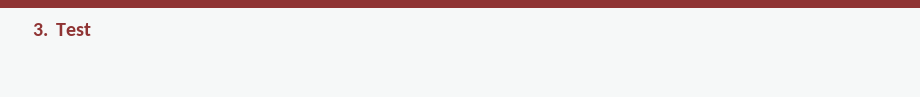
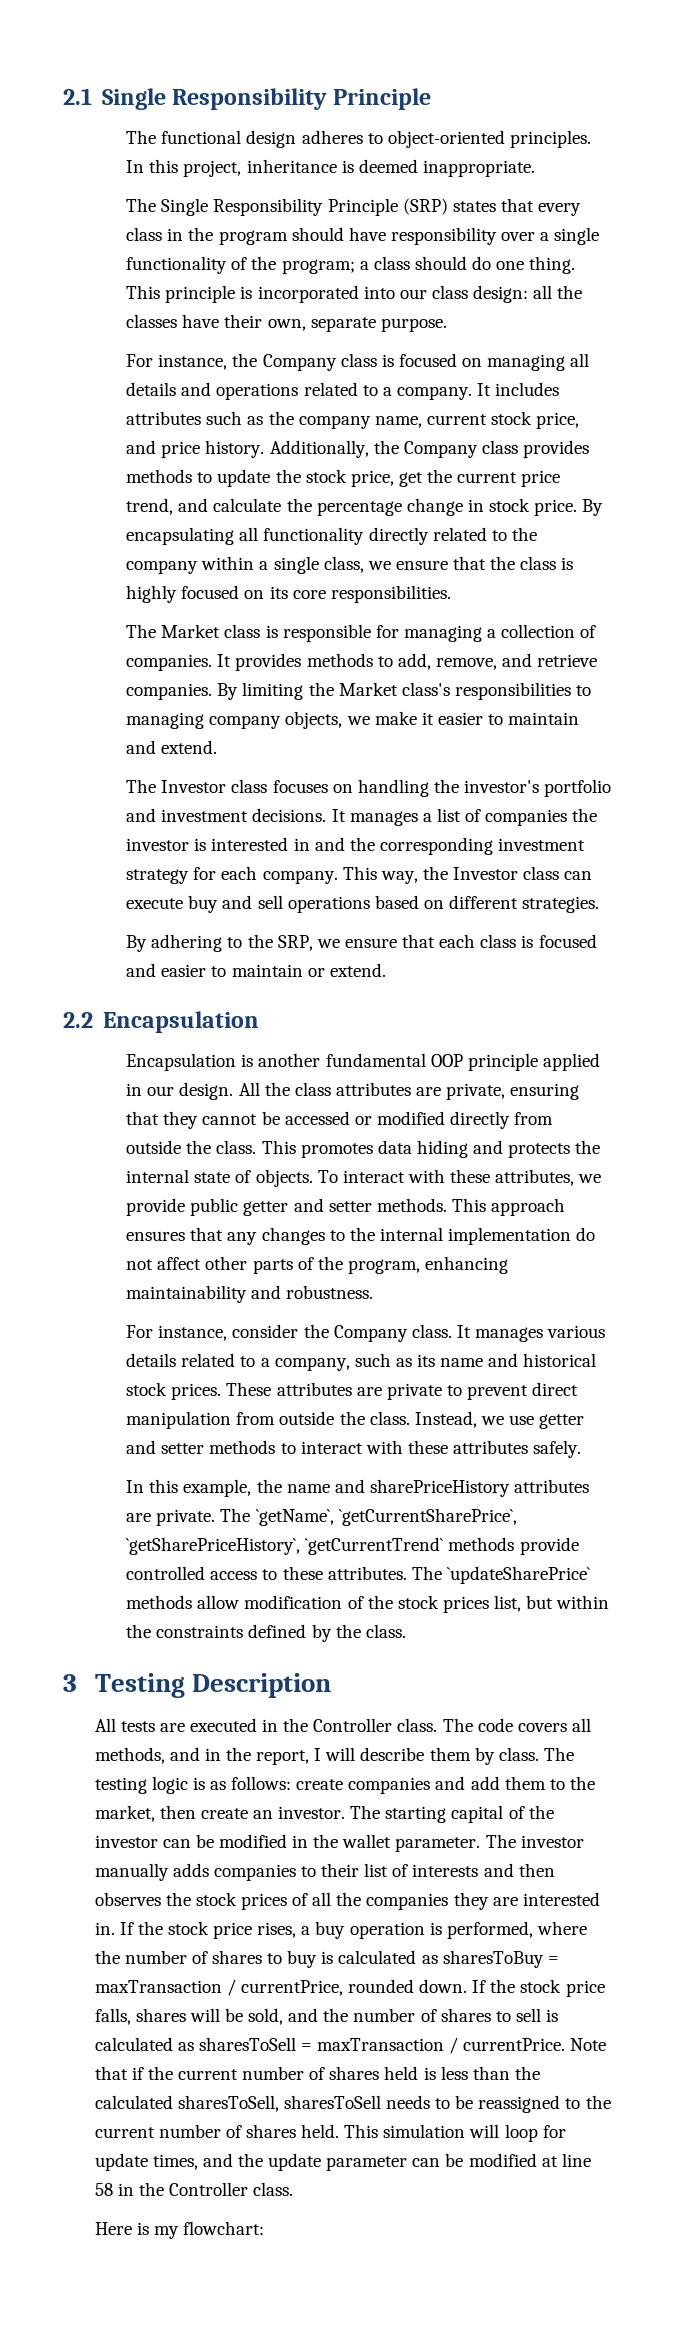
[33,23,91,36] 3. Test -> [63,88,432,110] [126,130,591,148] [126,159,535,177] [126,198,582,216] [126,227,600,245] [126,256,576,274] [126,285,583,303] [126,314,447,332] [126,353,590,371] [126,382,560,400] [126,411,580,429] [126,440,590,458] [126,469,561,487] [126,498,604,516] [126,527,537,545] [126,556,574,574] [126,585,451,603] [126,624,597,642] [126,653,598,671] [126,682,592,700] [126,711,580,729] [126,740,218,754] [126,779,612,797] [126,808,598,826] [126,837,586,855] [126,866,593,884] [126,895,600,913] [126,934,597,952] [126,963,386,977] [63,1011,259,1033] [126,1053,600,1071] [126,1082,580,1100] [126,1111,554,1129] [126,1140,601,1158] [126,1169,602,1187] [126,1198,566,1216] [126,1227,596,1245] [126,1256,509,1274] [126,1285,374,1303] [126,1324,606,1342] [126,1353,597,1371] [126,1382,579,1400] [126,1411,585,1429] [126,1440,582,1458] [126,1479,590,1497] [126,1508,517,1526] [126,1537,579,1555] [126,1566,590,1584] [126,1595,610,1613] [126,1624,406,1642] [63,1673,331,1698] [94,1718,591,1732] [94,1747,574,1765] [94,1776,595,1794] [94,1805,554,1823] [94,1834,584,1852] [94,1863,555,1881] [94,1892,600,1910] [94,1921,587,1939] [94,1950,559,1968] [94,1979,605,1997] [94,2008,559,2025] [94,2037,607,2054] [94,2066,540,2080] [94,2095,611,2113] [94,2124,566,2142] [94,2153,591,2171] [94,2182,294,2196] [94,2221,264,2239] 2.1 Single Responsibility Principle // The functional design adheres to object-oriented principles. In this project, inheritance is deemed inappropriate. // The Single Responsibility Principle (SRP) states that every class in the program should have responsibility over a single functionality of the program; a class should do one thing. This principle is incorporated into our class design: all the classes have their own, separate purpose. // For instance, the Company class is focused on managing all details and operations related to a company. It includes attributes such as the company name, current stock price, and price history. Additionally, the Company class provides methods to update the stock price, get the current price trend, and calculate the percentage change in stock price. By encapsulating all functionality directly related to the company within a single class, we ensure that the class is highly focused on its core responsibilities. // The Market class is responsible for managing a collection of companies. It provides methods to add, remove, and retrieve companies. By limiting the Market class's responsibilities to managing company objects, we make it easier to maintain and extend. // The Investor class focuses on handling the investor's portfolio and investment decisions. It manages a list of companies the investor is interested in and the corresponding investment strategy for each company. This way, the Investor class can execute buy and sell operations based on different strategies. // By adhering to the SRP, we ensure that each class is focused and easier to maintain or extend. // 2.2 Encapsulation // Encapsulation is another fundamental OOP principle applied in our design. All the class attributes are private, ensuring that they cannot be accessed or modified directly from outside the class. This promotes data hiding and protects the internal state of objects. To interact with these attributes, we provide public getter and setter methods. This approach ensures that any changes to the internal implementation do not affect other parts of the program, enhancing maintainability and robustness. // For instance, consider the Company class. It manages various details related to a company, such as its name and historical stock prices. These attributes are private to prevent direct manipulation from outside the class. Instead, we use getter and setter methods to interact with these attributes safely. // In this example, the name and sharePriceHistory attributes are private. The `getName`, `getCurrentSharePrice`, `getSharePriceHistory`, `getCurrentTrend` methods provide controlled access to these attributes. The `updateSharePrice` methods allow modification of the stock prices list, but within the constraints defined by the class. // 3 Testing Description // All tests are executed in the Controller class. The code covers all methods, and in the report, I will describe them by class. The testing logic is as follows: create companies and add them to the market, then create an investor. The starting capital of the investor can be modified in the wallet parameter. The investor manually adds companies to their list of interests and then observes the stock prices of all the companies they are interested in. If the stock price rises, a buy operation is performed, where the number of shares to buy is calculated as sharesToBuy = maxTransaction / currentPrice, rounded down. If the stock price falls, shares will be sold, and the number of shares to sell is calculated as sharesToSell = maxTransaction / currentPrice. Note that if the current number of shares held is less than the calculated sharesToSell, sharesToSell needs to be reassigned to the current number of shares held. This simulation will loop for update times, and the update parameter can be modified at line 58 in the Controller class. // Here is my flowchart:

